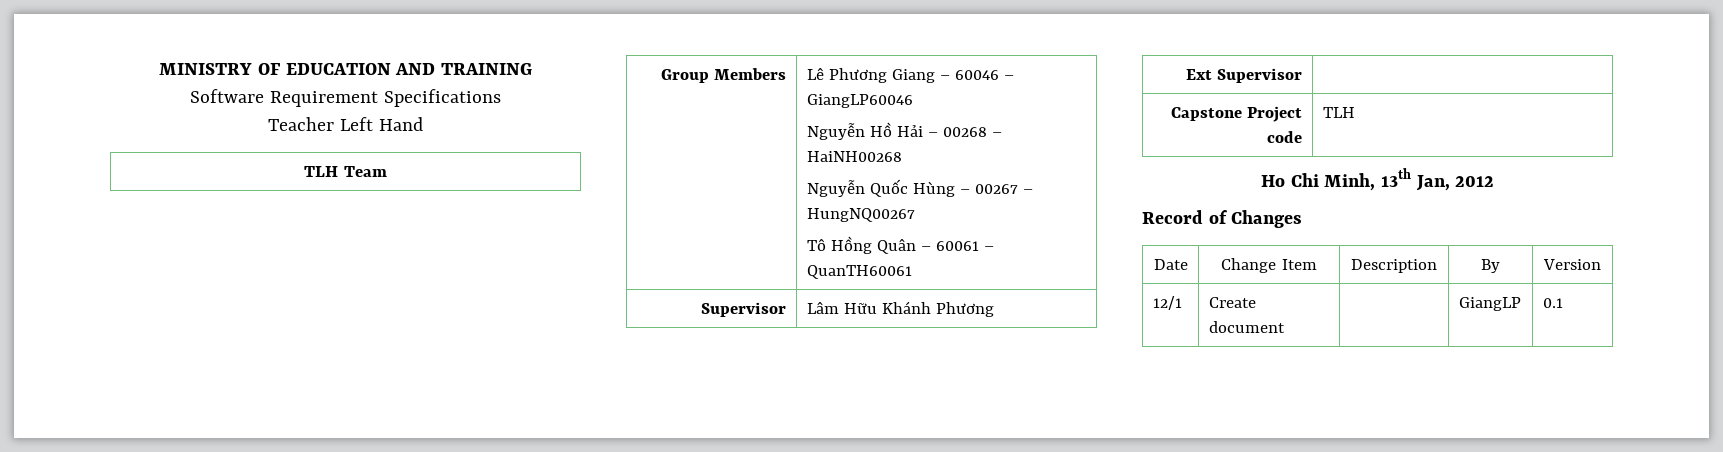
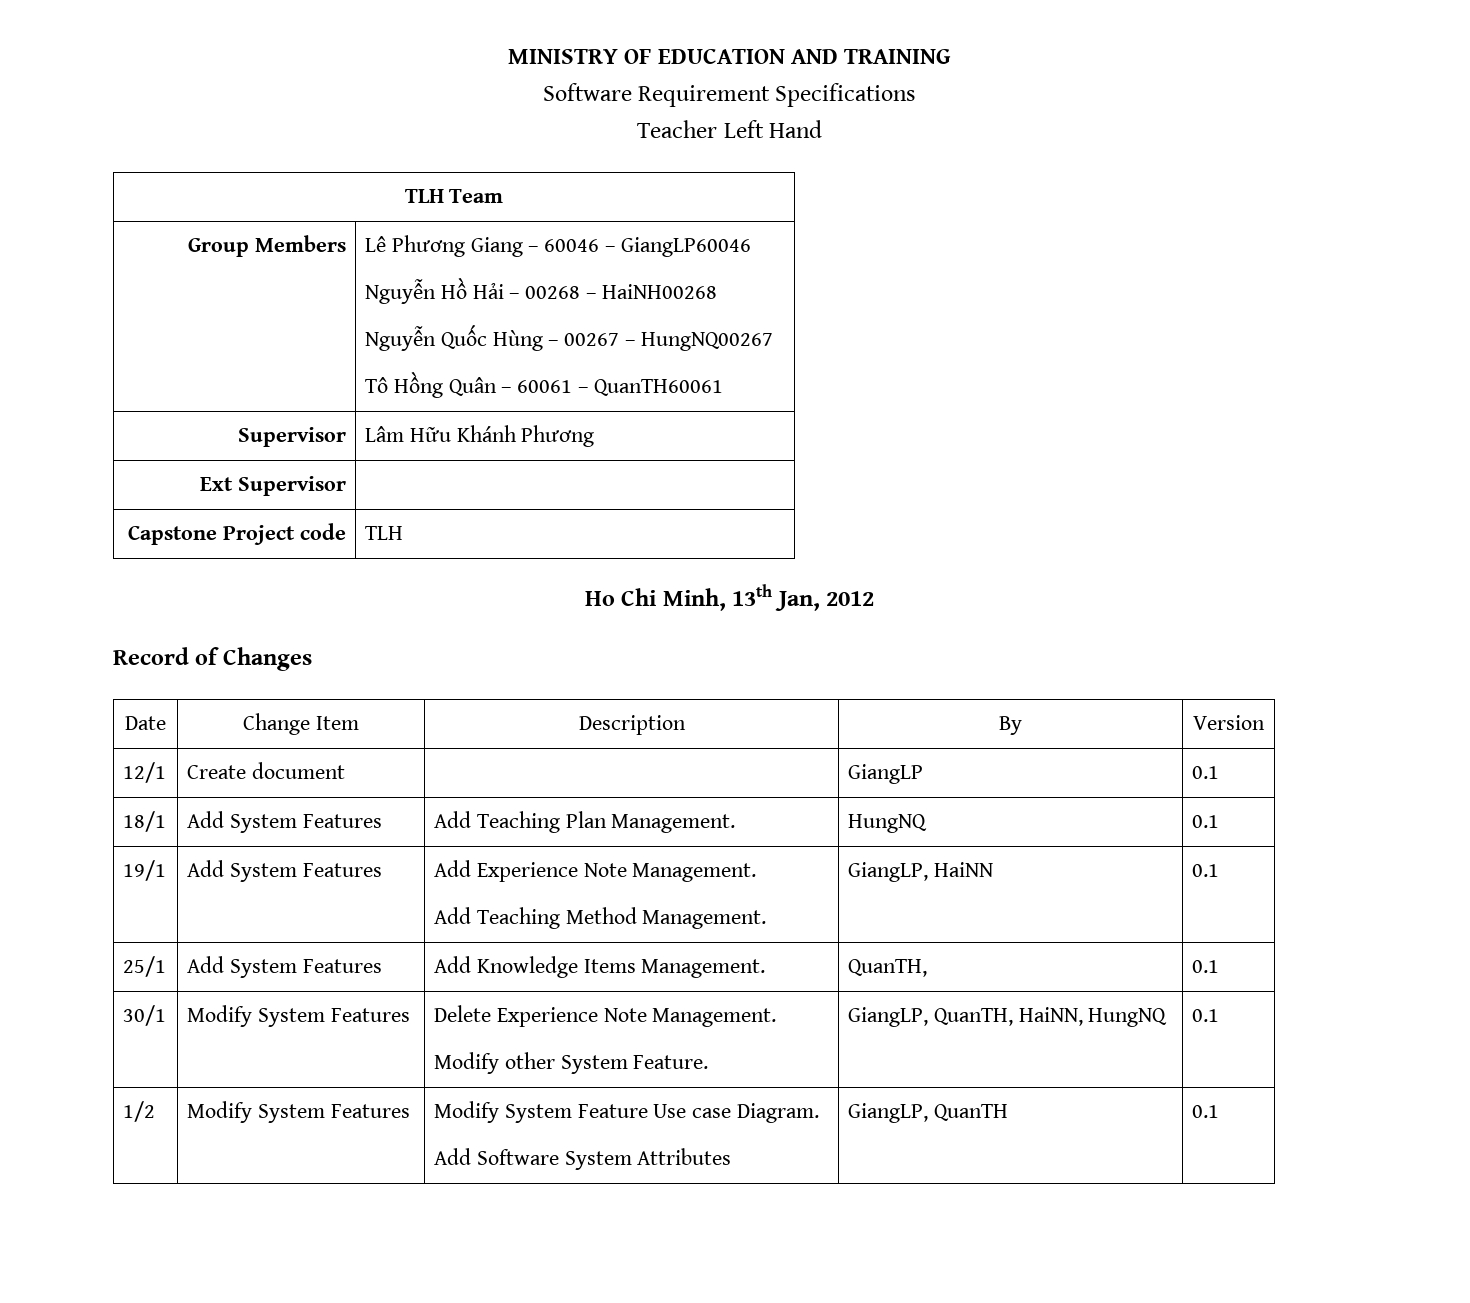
(1563, 303) none -> [123,811,167,832] [187,811,382,833] [434,811,736,833] [848,814,928,833] [1192,815,1220,828] [123,860,167,881] [187,860,382,882] [434,860,757,882] [434,907,767,929] [848,862,993,882] [1192,864,1220,877] [123,956,167,977] [187,956,382,978] [434,956,766,978] [848,959,928,977] [1192,960,1220,973] [123,1005,167,1026] [187,1005,410,1027] [434,1005,777,1027] [434,1052,709,1074] [848,1007,1168,1027] [1192,1009,1220,1022] [123,1101,156,1122] [187,1101,410,1123] [434,1101,820,1123] [434,1148,732,1170] [848,1103,1008,1123] [1192,1105,1220,1118] // 18/1 | Add System Features | Add Teaching Plan Management. | HungNQ | 0.1 // 19/1 | Add System Features | Add Experience Note Management. // Add Teaching Method Management. | GiangLP, HaiNN | 0.1 // 25/1 | Add System Features | Add Knowledge Items Management. | QuanTH, | 0.1 // 30/1 | Modify System Features | Delete Experience Note Management. // Modify other System Feature. | GiangLP, QuanTH, HaiNN, HungNQ | 0.1 // 1/2 | Modify System Features | Modify System Feature Use case Diagram. // Add Software System Attributes | GiangLP, QuanTH | 0.1

